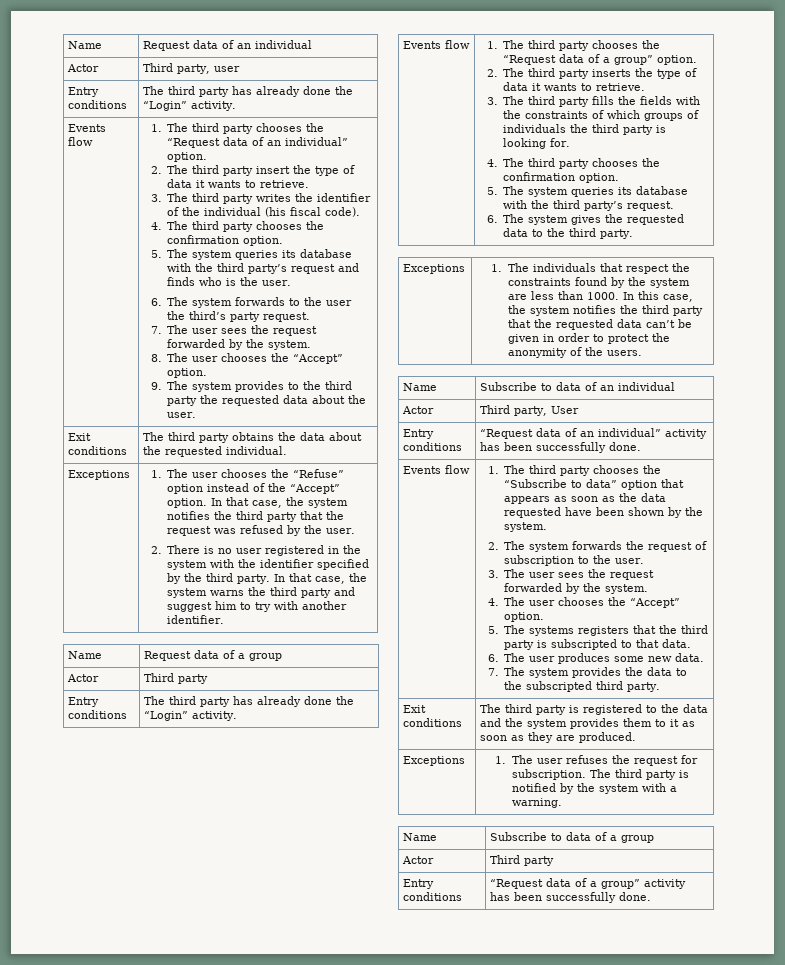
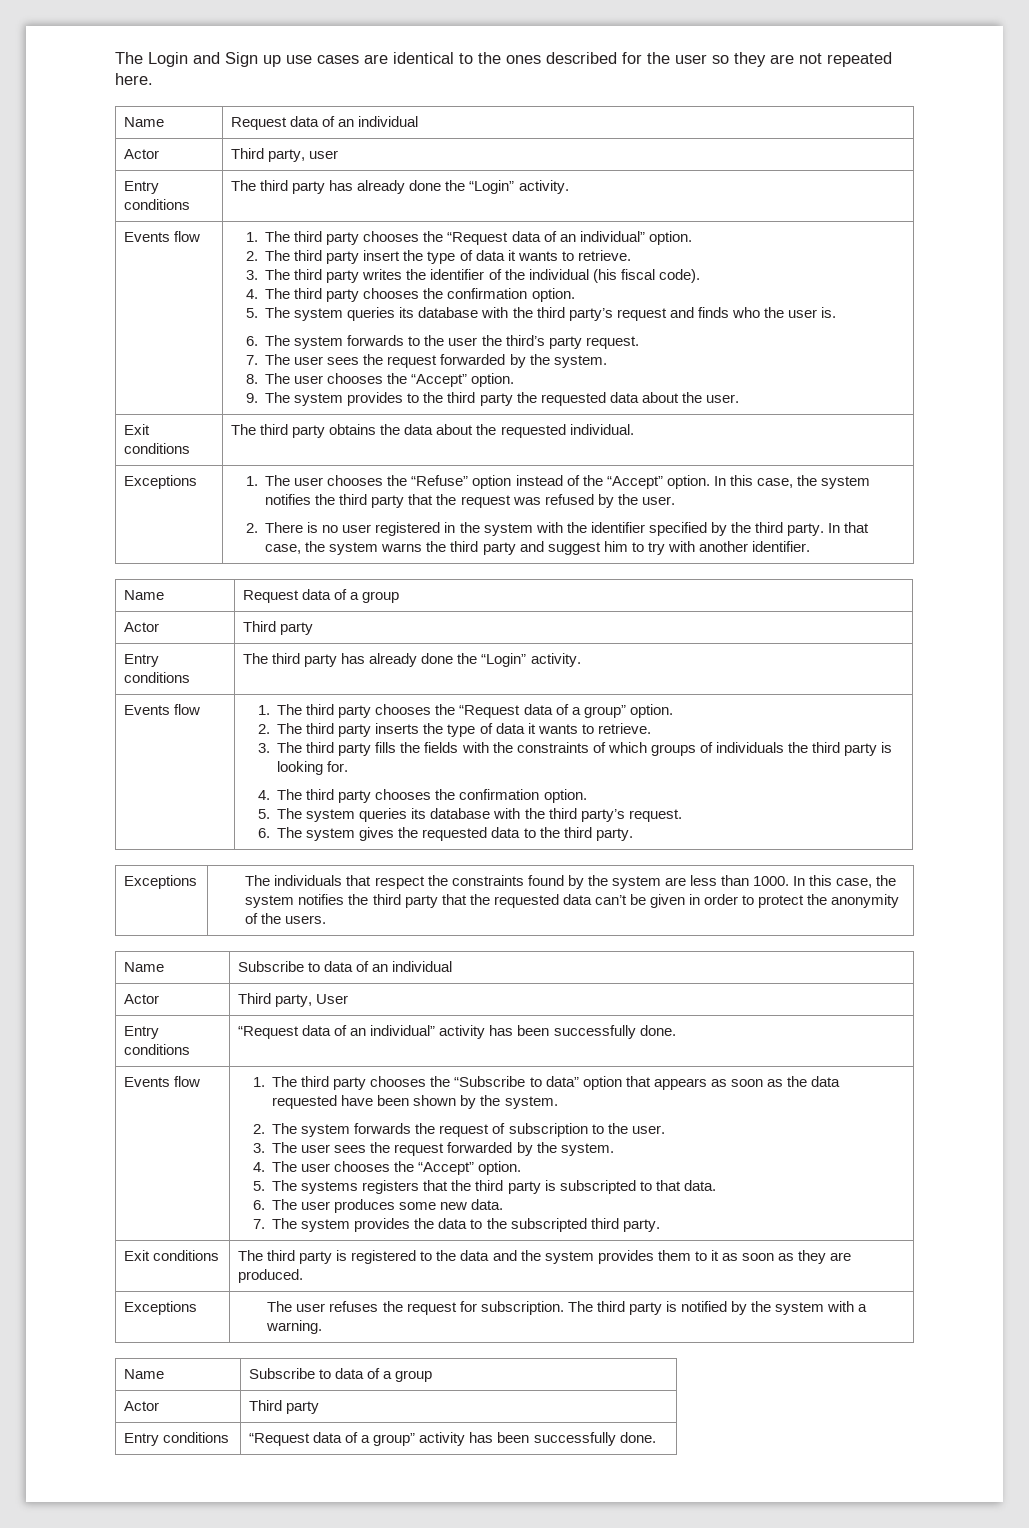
(68, 45) none -> [115,52,892,67] [115,73,153,85] The Login and Sign up use cases are identical to the ones described for the user so they are not repeated here. //
[226,277,292,286] is the user. -> [763,307,836,318] the user is.
[226,497,250,506] that -> [729,475,753,486] this
[491,264,503,272] 1. -> (198, 882) none
[495,756,507,764] 1. -> (198, 1308) none

